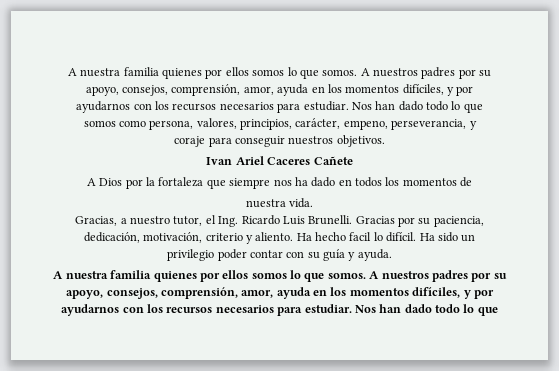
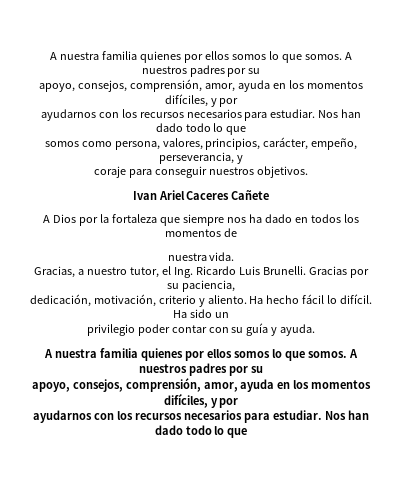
[343,120,388,130] empeno, -> [311,138,358,150] empeño,
[349,232,372,241] facil -> [302,294,325,304] fácil

